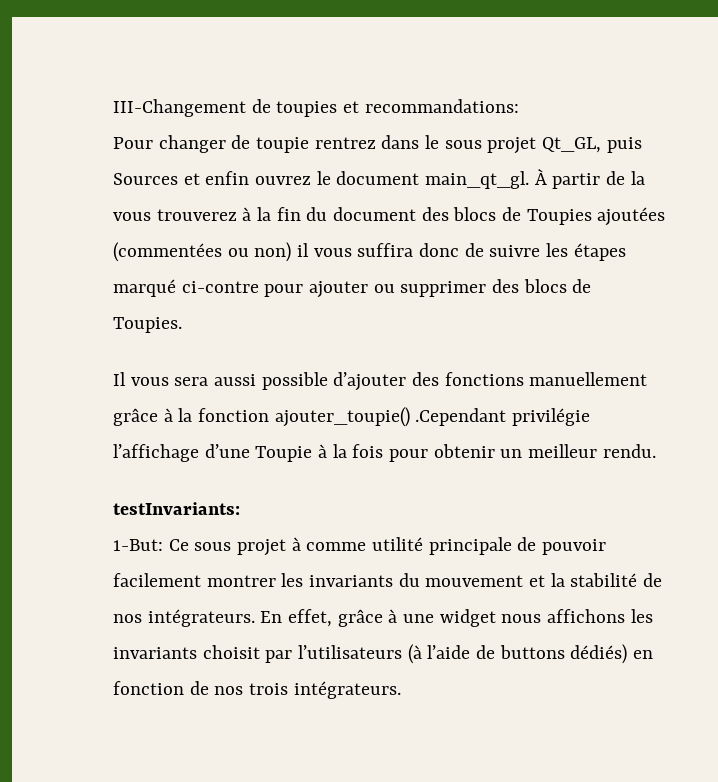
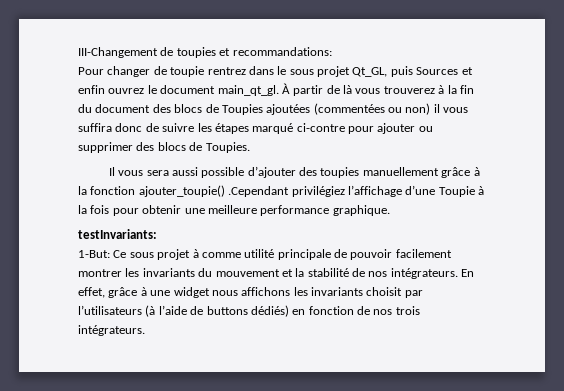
[630,171,645,185] la -> [343,85,352,94] là
[444,372,524,386] fonctions -> [320,167,360,178] toupies
[512,408,591,426] privilégie -> [291,186,345,197] privilégiez
[500,444,656,458] un meilleur rendu. -> [184,205,390,216] une meilleure performance graphique.

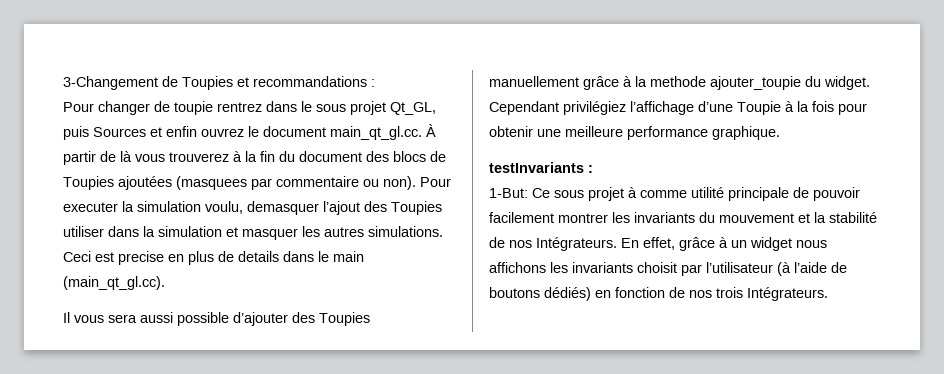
[78,47,332,58] III-Changement de toupies et recommandations: -> [63,76,375,90] 3-Changement de Toupies et recommandations :
[217,85,279,96] main_qt_gl. -> [330,126,422,140] main_qt_gl.cc.
[313,103,469,115] [78,123,433,134] [78,142,250,153] (commentées ou non) il vous suffira donc de suivre les étapes marqué ci-contre pour ajouter ou supprimer des blocs de Toupies. -> [176,176,451,190] [63,201,442,215] [63,226,443,240] [63,251,364,265] [63,276,165,290] (masquees par commentaire ou non). Pour executer la simulation voulu, demasquer l’ajout des Toupies utiliser dans la simulation et masquer les autres simulations. Ceci est precise en plus de details dans le main (main_qt_gl.cc).
[320,167,360,178] toupies -> [319,312,370,326] Toupies
[90,185,290,197] fonction ajouter_toupie() .Cependant -> [650,76,870,90] [489,101,559,115] methode ajouter_toupie du widget. Cependant
[78,229,157,239] testInvariants: -> [489,162,593,173] testInvariants :
[390,268,458,279] intégrateurs. -> [536,237,617,251] Intégrateurs.
[150,290,171,296] une -> [731,240,747,248] un
[78,305,142,315] l’utilisateurs -> [706,262,773,273] l’utilisateur
[206,306,248,315] buttons -> [489,287,540,298] boutons
[78,325,145,336] intégrateurs. -> [747,287,828,301] Intégrateurs.

